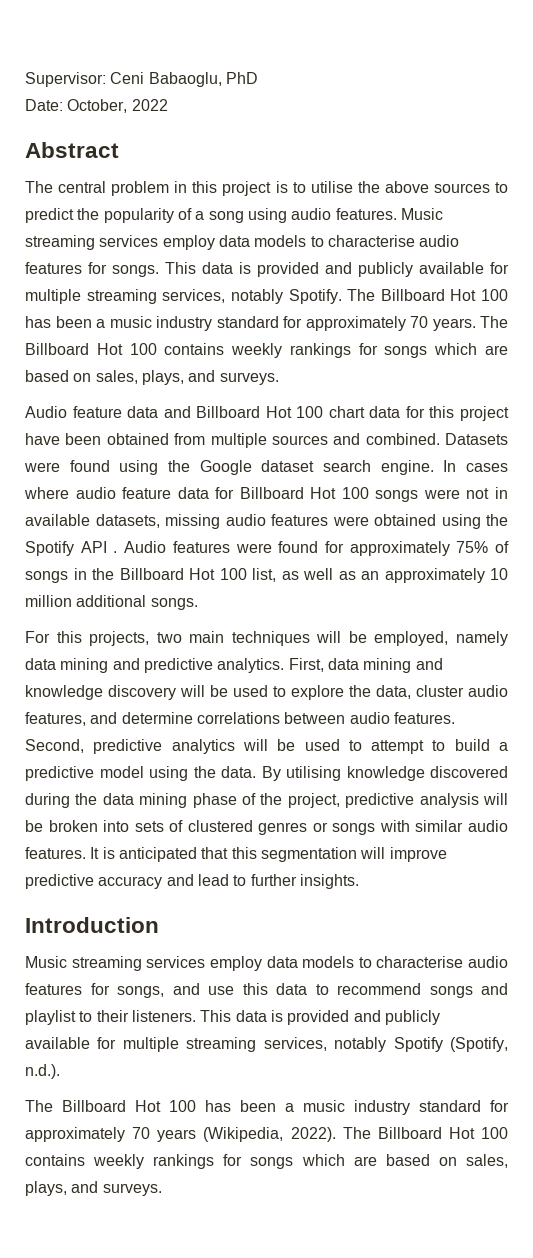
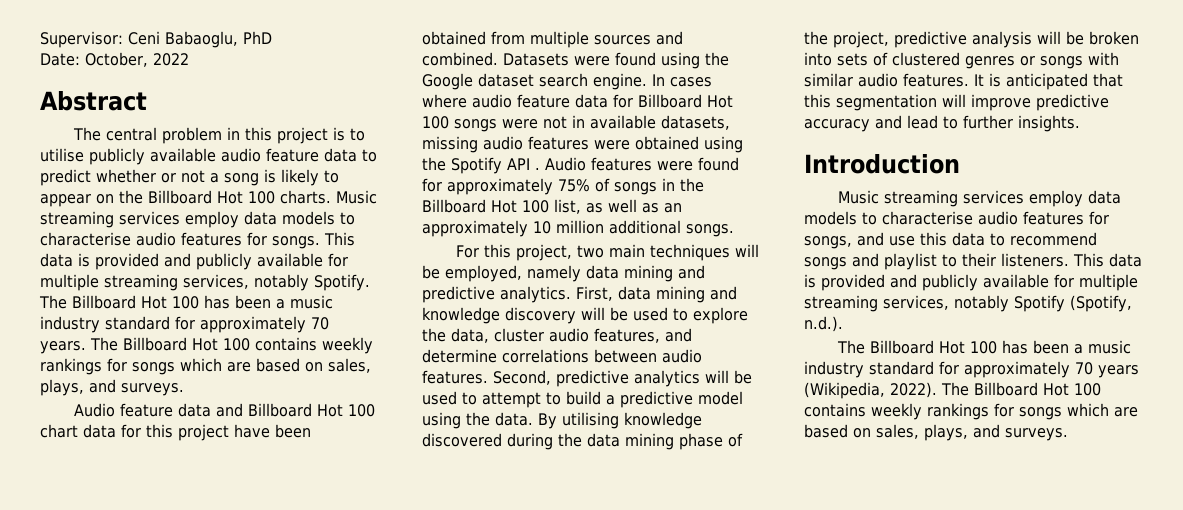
[357,181,508,193] [25,208,397,223] the above sources to predict the popularity of a song using audio features. -> [89,148,377,165] [40,169,339,186] [40,190,331,207] publicly available audio feature data to predict whether or not a song is likely to appear on the Billboard Hot 100 charts.
[89,631,150,646] projects, -> [516,244,573,261] project,

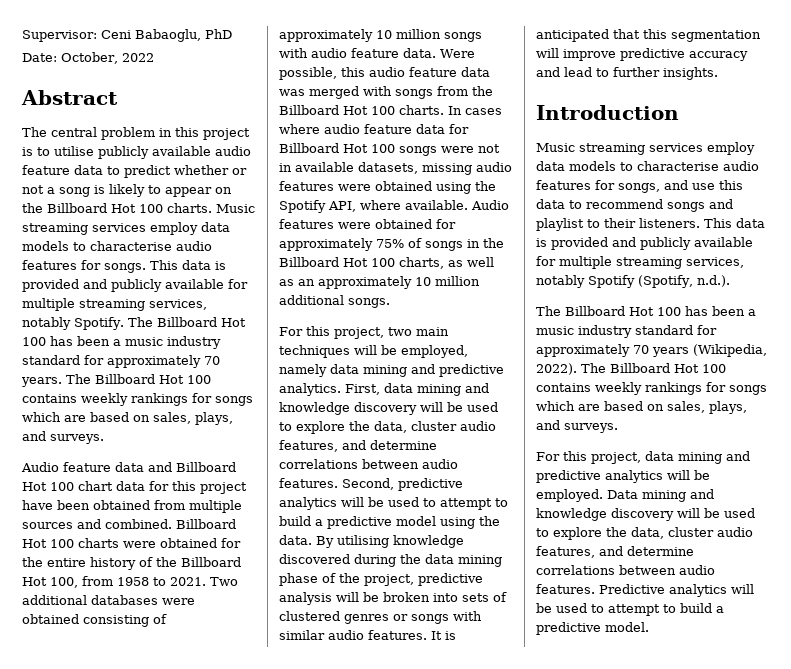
[503,52,729,69] [422,73,647,90] Datasets were found using the Google dataset search engine. -> [176,519,236,529] [22,538,241,548] [22,557,241,570] [22,576,238,588] [22,595,195,605] [22,614,167,627] [279,29,482,42] [279,48,475,58] [279,67,490,80] [279,86,493,99] [279,105,444,115] Billboard Hot 100 charts were obtained for the entire history of the Billboard Hot 100, from 1958 to 2021. Two additional databases were obtained consisting of approximately 10 million songs with audio feature data. Were possible, this audio feature data was merged with songs from the Billboard Hot 100 charts.
[507,158,540,170] API . -> [328,200,468,212] API, where available.
[698,157,739,171] found -> [375,219,432,229] obtained
[554,199,581,214] list, -> [399,257,444,269] charts,
(1068, 434) none -> [536,451,750,464] [536,470,710,483] [536,489,714,502] [536,508,755,521] [536,527,753,540] [536,546,694,558] [536,565,715,575] [536,584,754,597] [536,603,724,616] [536,622,649,635] // For this project, data mining and predictive analytics will be employed. Data mining and knowledge discovery will be used to explore the data, cluster audio features, and determine correlations between audio features. Predictive analytics will be used to attempt to build a predictive model.

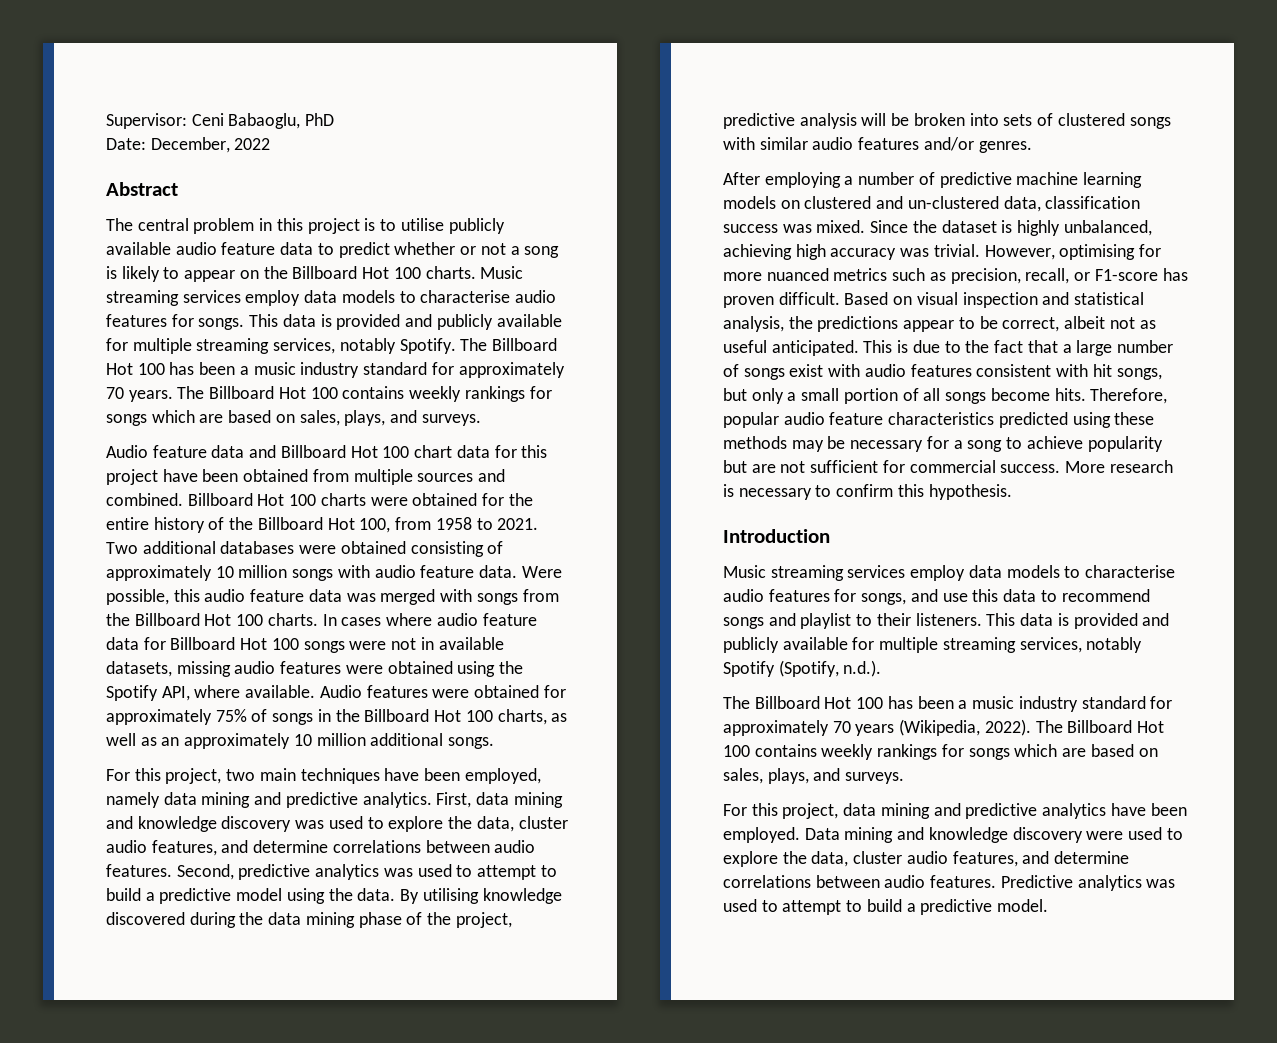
[61,52,118,64] October, -> [150,137,230,153] December,
[354,345,397,355] will be -> [384,768,461,781] have been
[420,402,463,412] will be -> [295,820,325,829] was
[341,497,384,507] will be -> [383,868,413,877] was
[344,614,408,624] genres or -> (1125, 119) none
[368,630,456,640] [536,29,761,42] [536,48,748,61] [536,67,718,80] features. It is anticipated that this segmentation will improve predictive accuracy and lead to further insights. -> [858,137,1032,153] [723,172,1143,188] [723,196,1141,212] [723,220,1152,236] [723,244,1162,260] [723,268,1188,284] [723,292,1145,308] [723,316,1156,332] [723,340,1173,356] [723,364,1162,380] [723,388,1168,404] [723,412,1155,428] [723,436,1163,452] [723,460,1173,473] [723,484,1012,500] features and/or genres. // After employing a number of predictive machine learning models on clustered and un-clustered data, classification success was mixed. Since the dataset is highly unbalanced, achieving high accuracy was trivial. However, optimising for more nuanced metrics such as precision, recall, or F1-score has proven difficult. Based on visual inspection and statistical analysis, the predictions appear to be correct, albeit not as useful anticipated. This is due to the fact that a large number of songs exist with audio features consistent with hit songs, but only a small portion of all songs become hits. Therefore, popular audio feature characteristics predicted using these methods may be necessary for a song to achieve popularity but are not sufficient for commercial success. More research is necessary to confirm this hypothesis.
[667,470,710,480] will be -> [1110,803,1187,816] have been
[677,508,720,518] will be -> [1086,831,1124,840] were
[731,584,754,594] [536,603,552,613] will be -> [1146,879,1176,888] was

